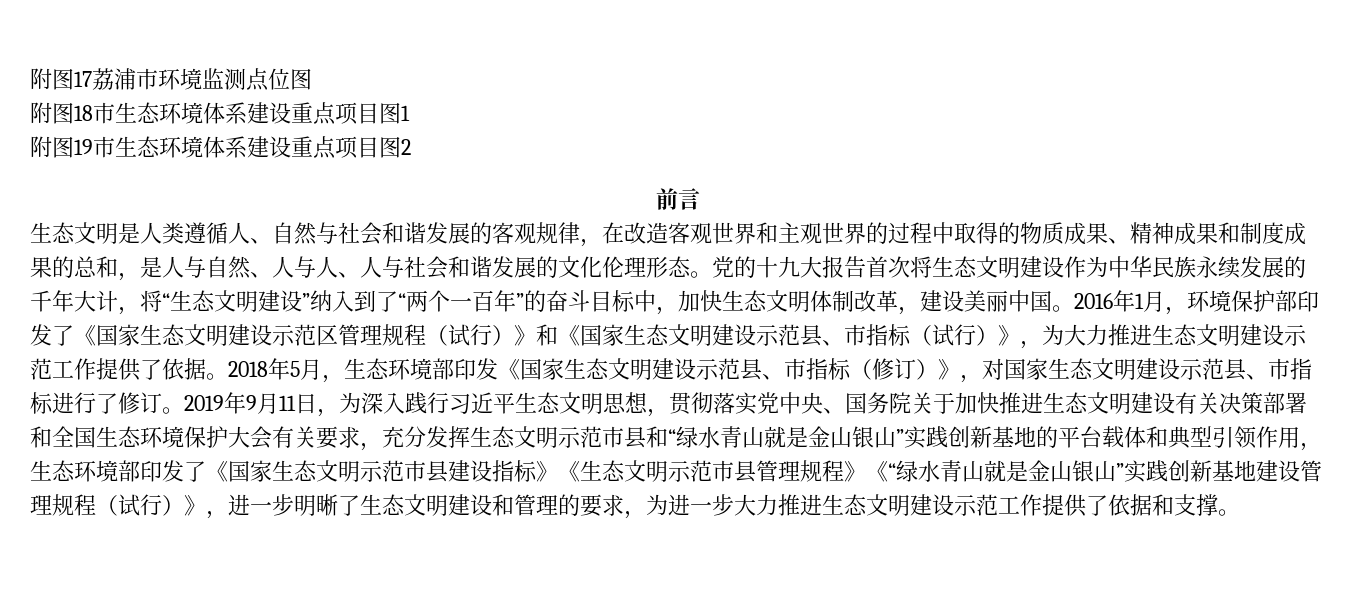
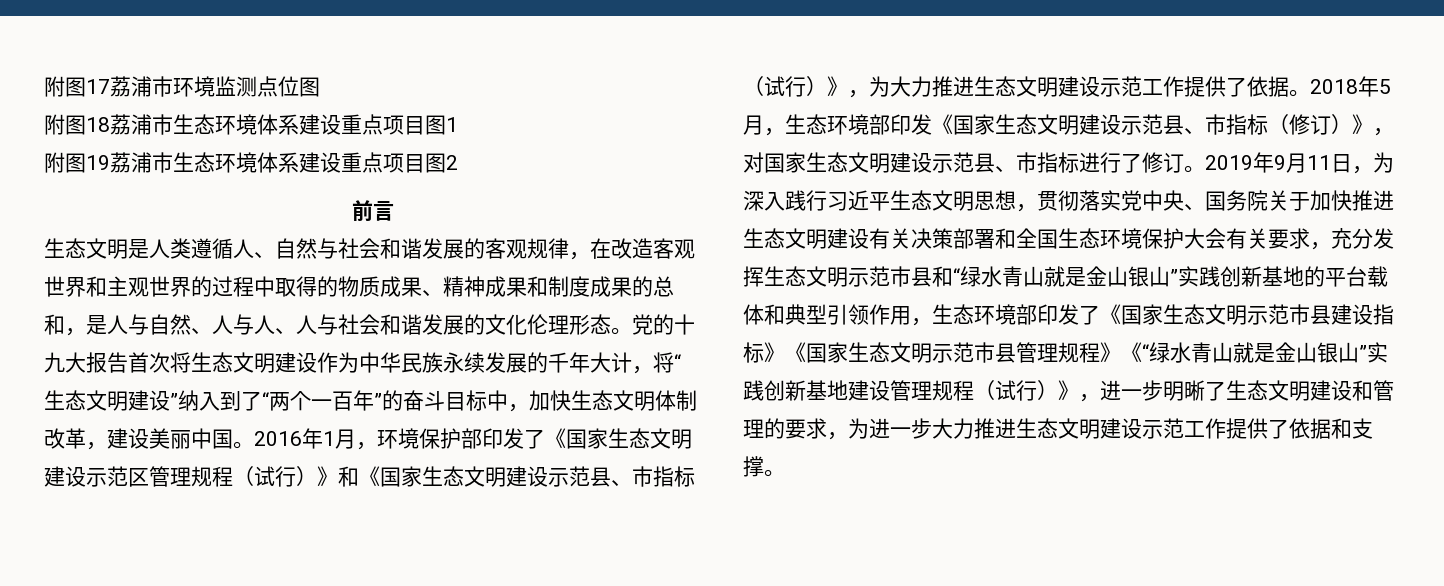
(93, 113) none -> [110,114,152,135] 荔浦
(93, 147) none -> [110,152,152,173] 荔浦
(580, 471) none -> [806,342,848,363] 国家

